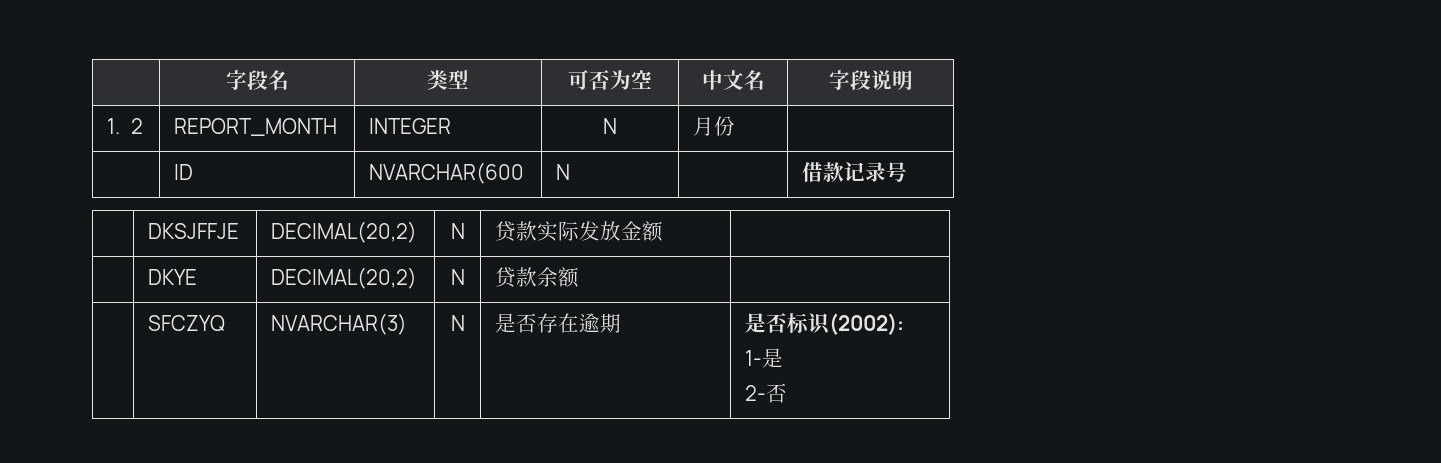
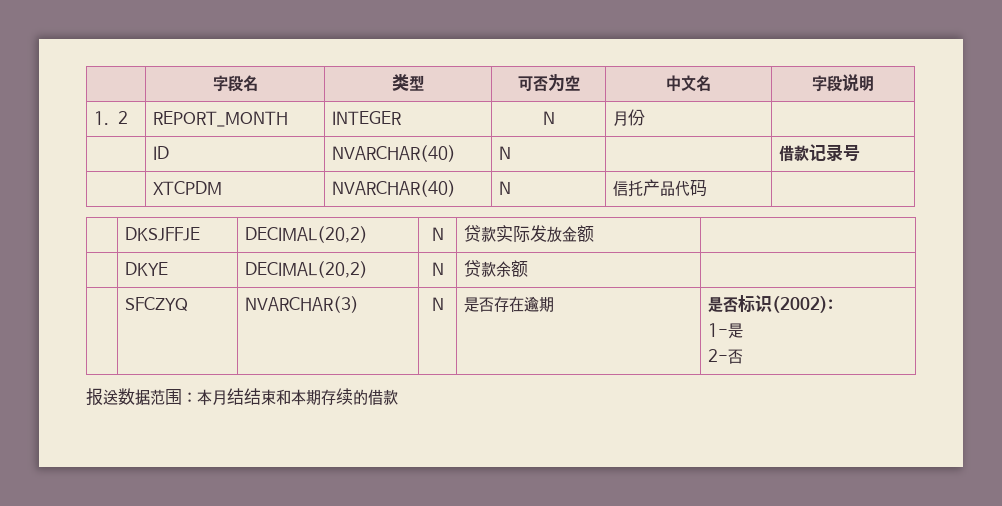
[369,162,525,184] NVARCHAR(600 -> [332,145,457,162] NVARCHAR(40)
(908, 172) none -> [153,181,223,195] [332,180,457,197] [499,181,512,195] [613,179,708,197] // | XTCPDM | NVARCHAR(40) | N | 信托产品代码 |
(788, 393) none -> [86,388,398,406] // 报送数据范围：本月结结束和本期存续的借款

